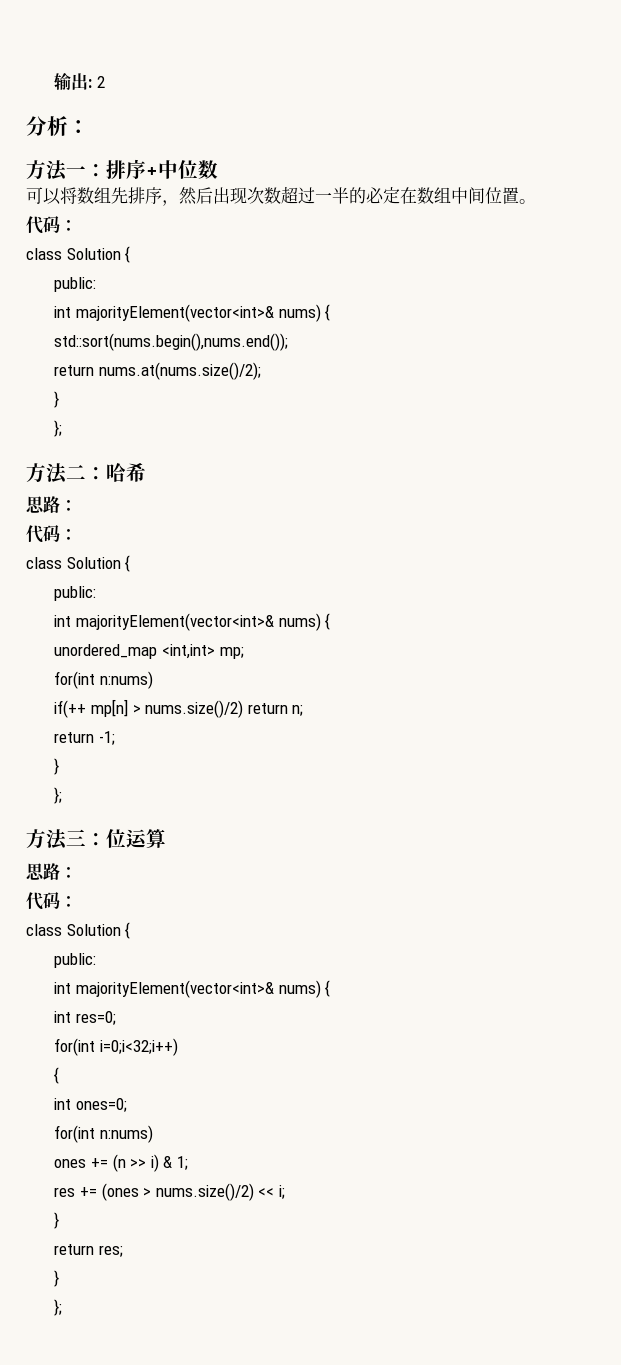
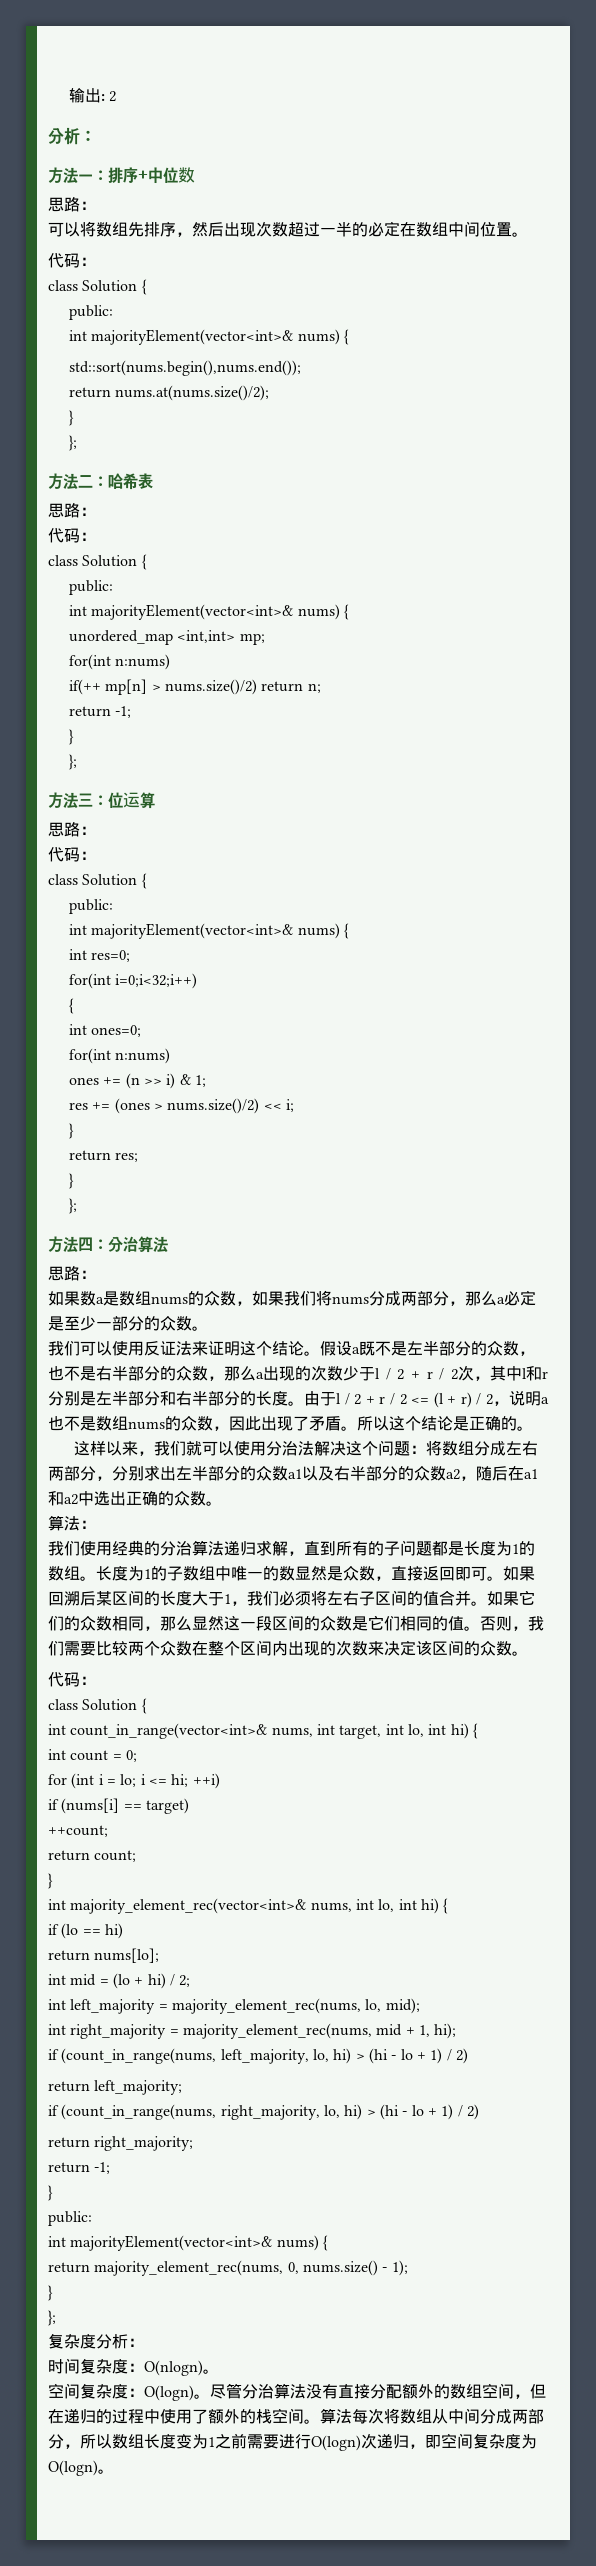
(218, 169) none -> [48,197,96,212] // 思路：
(146, 472) none -> [138,473,153,489] 表
(63, 1307) none -> [48,1236,168,1253] [48,1266,96,1281] [48,1290,536,1306] [48,1316,208,1331] [48,1341,535,1356] [48,1365,549,1381] [48,1390,549,1408] [48,1416,533,1431] [73,1440,538,1456] [48,1465,538,1481] [48,1491,222,1506] [48,1515,96,1531] [48,1540,535,1556] [48,1566,535,1581] [48,1590,535,1606] [48,1615,544,1631] [48,1640,528,1656] [48,1672,96,1687] [48,1698,147,1714] [48,1723,478,1739] [48,1749,137,1762] [48,1773,220,1789] [48,1798,189,1814] [48,1825,108,1837] [48,1850,137,1862] [48,1873,53,1889] [48,1898,449,1914] [48,1923,123,1939] [48,1948,160,1963] [48,1973,191,1989] [48,1998,420,2014] [48,2023,457,2039] [48,2048,468,2064] [48,2080,183,2095] [48,2104,479,2120] [48,2136,194,2151] [48,2162,111,2174] [48,2185,53,2201] [48,2211,92,2226] [48,2235,328,2251] [48,2260,408,2276] [48,2285,53,2301] [48,2310,56,2326] [48,2334,144,2349] [48,2358,219,2376] [48,2383,546,2401] [48,2408,544,2424] [48,2433,537,2451] [48,2460,114,2476] // 方法四：分治算法 // 思路： // 如果数a是数组nums的众数，如果我们将nums分成两部分，那么a必定是至少一部分的众数。 // 我们可以使用反证法来证明这个结论。假设a既不是左半部分的众数，也不是右半部分的众数，那么a出现的次数少于l / 2 + r / 2次，其中l和r分别是左半部分和右半部分的长度。由于l / 2 + r / 2 <= (l + r) / 2，说明a也不是数组nums的众数，因此出现了矛盾。所以这个结论是正确的。 // 这样以来，我们就可以使用分治法解决这个问题：将数组分成左右两部分，分别求出左半部分的众数a1以及右半部分的众数a2，随后在a1和a2中选出正确的众数。 // 算法： // 我们使用经典的分治算法递归求解，直到所有的子问题都是长度为1的数组。长度为1的子数组中唯一的数显然是众数，直接返回即可。如果回溯后某区间的长度大于1，我们必须将左右子区间的值合并。如果它们的众数相同，那么显然这一段区间的众数是它们相同的值。否则，我们需要比较两个众数在整个区间内出现的次数来决定该区间的众数。 // 代码： // class Solution { // int count_in_range(vector<int>& nums, int target, int lo, int hi) { // int count = 0; // for (int i = lo; i <= hi; ++i) // if (nums[i] == target) // ++count; // return count; // } // int majority_element_rec(vector<int>& nums, int lo, int hi) { // if (lo == hi) // return nums[lo]; // int mid = (lo + hi) / 2; // int left_majority = majority_element_rec(nums, lo, mid); // int right_majority = majority_element_rec(nums, mid + 1, hi); // if (count_in_range(nums, left_majority, lo, hi) > (hi - lo + 1) / 2) // return left_majority; // if (count_in_range(nums, right_majority, lo, hi) > (hi - lo + 1) / 2) // return right_majority; // return -1; // } // public: // int majorityElement(vector<int>& nums) { // return majority_element_rec(nums, 0, nums.size() - 1); // } // }; // 复杂度分析： // 时间复杂度：O(nlogn)。 // 空间复杂度：O(logn)。尽管分治算法没有直接分配额外的数组空间，但在递归的过程中使用了额外的栈空间。算法每次将数组从中间分成两部分，所以数组长度变为1之前需要进行O(logn)次递归，即空间复杂度为O(logn)。

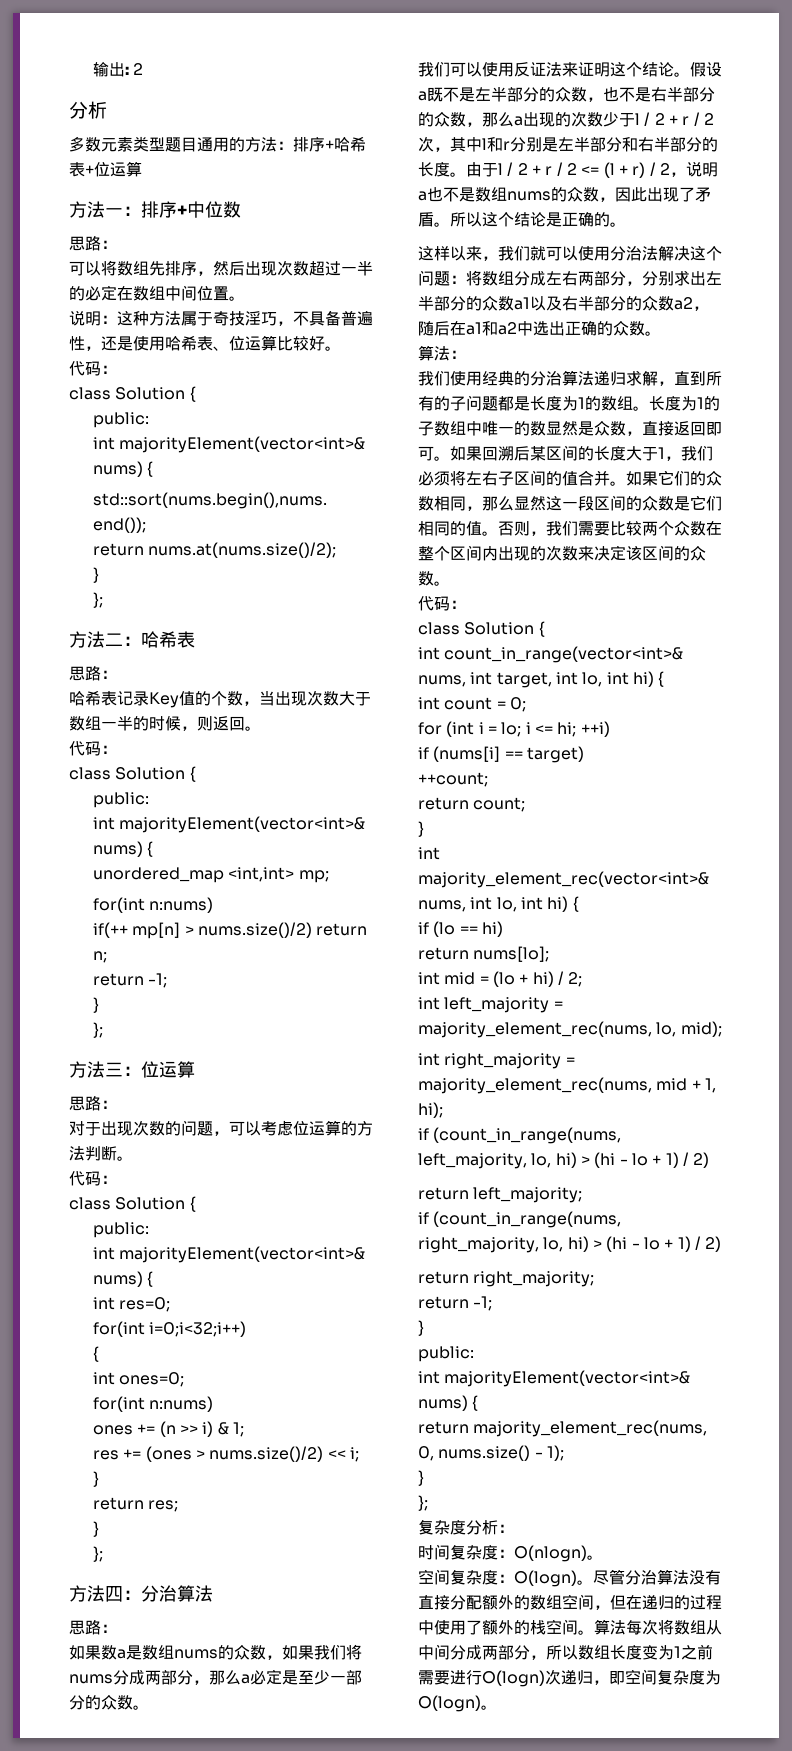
[80,130,96,142] ： -> [69,136,366,152] [69,161,142,177] // 多数元素类型题目通用的方法：排序+哈希表+位运算
(528, 234) none -> [69,310,373,326] [69,335,341,351] // 说明：这种方法属于奇技淫巧，不具备普遍性，还是使用哈希表、位运算比较好。
(96, 511) none -> [69,690,371,708] [69,715,261,731] // 哈希表记录Key值的个数，当出现次数大于数组一半的时候，则返回。
(96, 830) none -> [69,1120,373,1136] [69,1146,133,1161] // 对于出现次数的问题，可以考虑位运算的方法判断。

